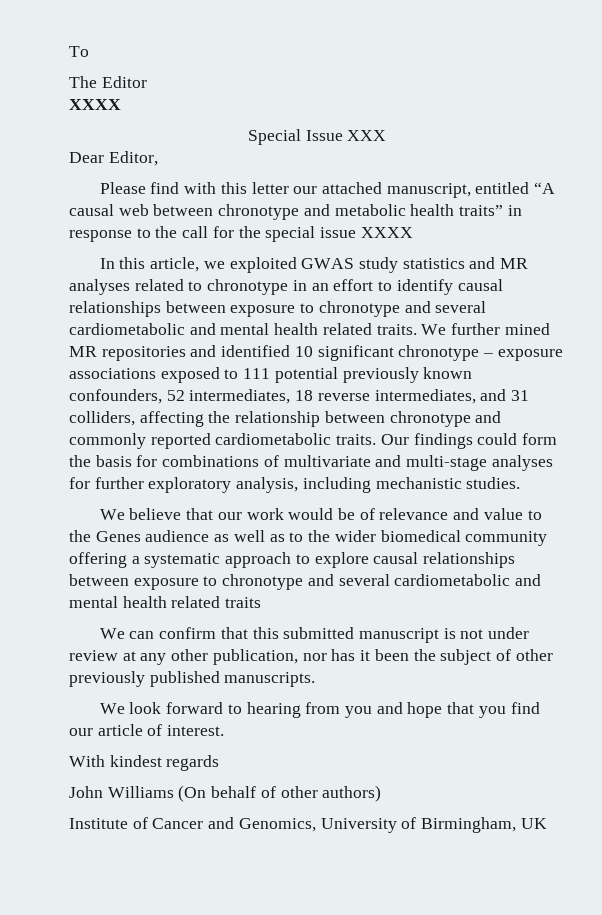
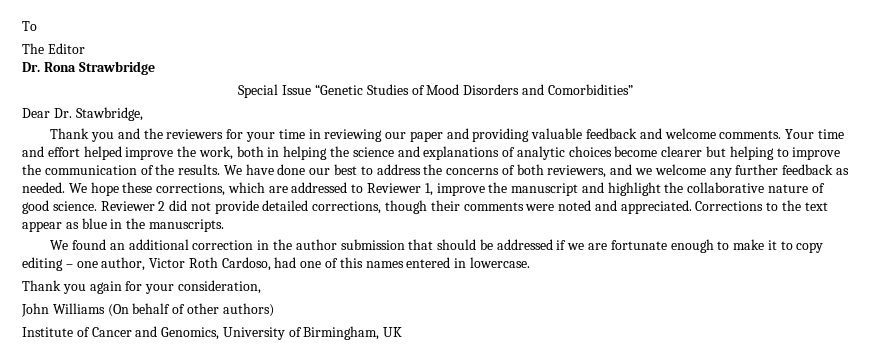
[69,99,121,110] XXXX -> [22,61,155,75] Dr. Rona Strawbridge
[347,130,387,141] [69,151,158,166] [99,182,556,198] [69,204,522,220] [69,226,413,242] [99,257,529,273] [69,279,503,295] [69,301,487,317] [69,323,550,335] [69,345,563,361] [69,367,473,383] [69,389,530,404] [69,411,502,427] [69,433,558,449] [69,455,553,471] [69,477,521,493] [99,508,542,520] [69,530,548,546] [69,552,516,568] [69,574,542,590] [69,596,262,608] [99,627,530,643] [69,649,553,665] [69,671,316,687] [99,702,540,718] [69,724,225,736] [69,755,220,771] XXX // Dear Editor, // Please find with this letter our attached manuscript, entitled “A causal web between chronotype and metabolic health traits” in response to the call for the special issue XXXX // In this article, we exploited GWAS study statistics and MR analyses related to chronotype in an effort to identify causal relationships between exposure to chronotype and several cardiometabolic and mental health related traits. We further mined MR repositories and identified 10 significant chronotype – exposure associations exposed to 111 potential previously known confounders, 52 intermediates, 18 reverse intermediates, and 31 colliders, affecting the relationship between chronotype and commonly reported cardiometabolic traits. Our findings could form the basis for combinations of multivariate and multi-stage analyses for further exploratory analysis, including mechanistic studies. // We believe that our work would be of relevance and value to the Genes audience as well as to the wider biomedical community offering a systematic approach to explore causal relationships between exposure to chronotype and several cardiometabolic and mental health related traits // We can confirm that this submitted manuscript is not under review at any other publication, nor has it been the subject of other previously published manuscripts. // We look forward to hearing from you and hope that you find our article of interest. // With kindest regards -> [314,84,633,95] [22,107,143,121] [50,128,844,142] [22,146,841,160] [22,164,849,178] [22,182,825,196] [22,200,828,214] [22,218,224,232] [50,239,824,253] [22,257,530,271] [22,280,261,294] “Genetic Studies of Mood Disorders and Comorbidities” // Dear Dr. Stawbridge, // Thank you and the reviewers for your time in reviewing our paper and providing valuable feedback and welcome comments. Your time and effort helped improve the work, both in helping the science and explanations of analytic choices become clearer but helping to improve the communication of the results. We have done our best to address the concerns of both reviewers, and we welcome any further feedback as needed. We hope these corrections, which are addressed to Reviewer 1, improve the manuscript and highlight the collaborative nature of good science. Reviewer 2 did not provide detailed corrections, though their comments were noted and appreciated. Corrections to the text appear as blue in the manuscripts. // We found an additional correction in the author submission that should be addressed if we are fortunate enough to make it to copy editing – one author, Victor Roth Cardoso, had one of this names entered in lowercase. // Thank you again for your consideration,

